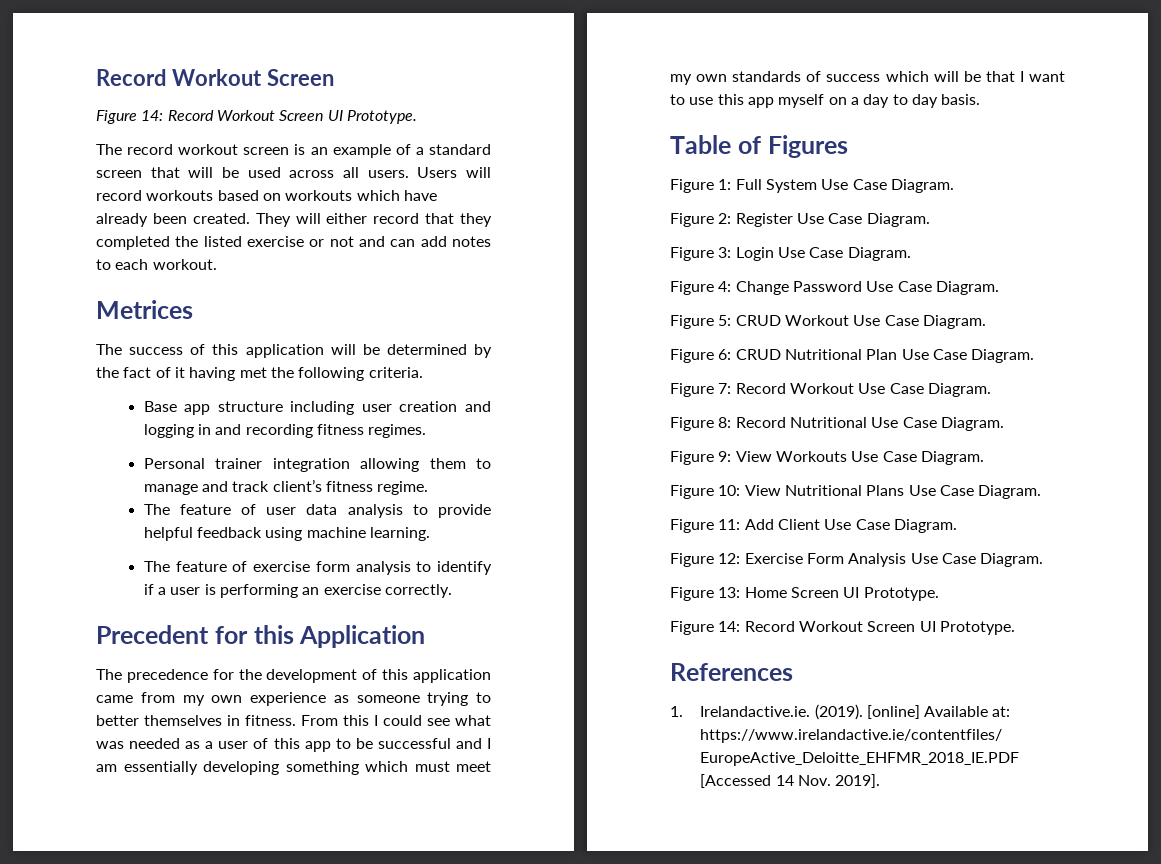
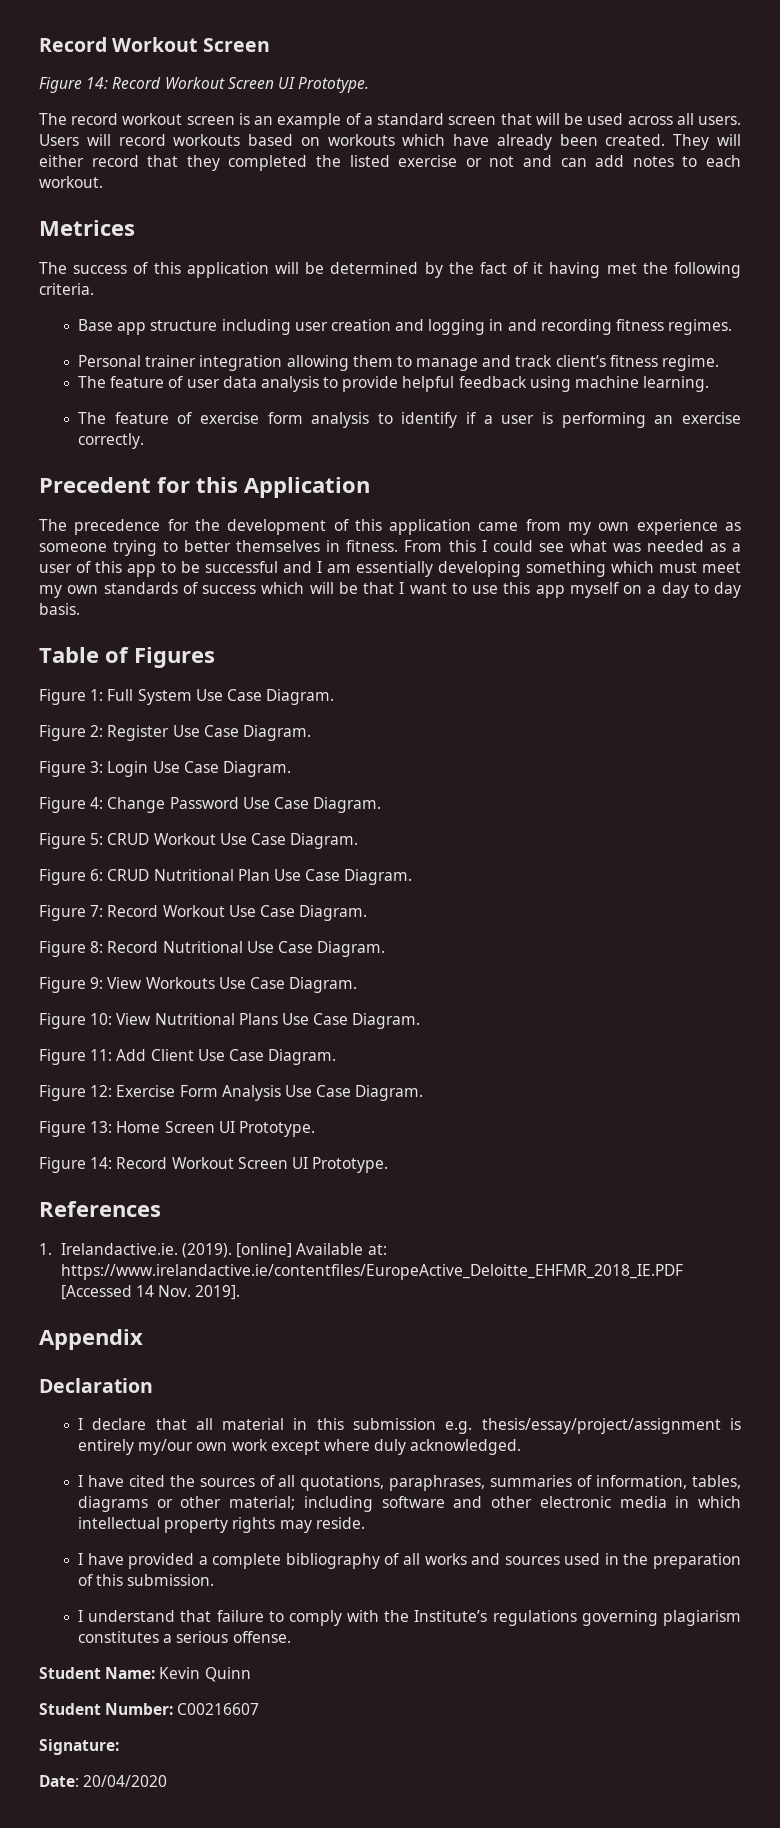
(881, 781) none -> [39,1329,143,1350] [39,1378,153,1393] [77,1418,742,1434] [77,1439,522,1455] [77,1475,741,1491] [77,1496,741,1512] [77,1517,365,1533] [77,1553,741,1569] [77,1574,215,1586] [77,1610,741,1626] [77,1631,291,1643] [39,1667,251,1682] [39,1703,260,1715] [39,1739,119,1755] [39,1775,168,1787] // Appendix // Declaration // I declare that all material in this submission e.g. thesis/essay/project/assignment is entirely my/our own work except where duly acknowledged. // I have cited the sources of all quotations, paraphrases, summaries of information, tables, diagrams or other material; including software and other electronic media in which intellectual property rights may reside. // I have provided a complete bibliography of all works and sources used in the preparation of this submission. // I understand that failure to comply with the Institute’s regulations governing plagiarism constitutes a serious offense. // Student Name: Kevin Quinn // Student Number: C00216607 // Signature: // Date: 20/04/2020

